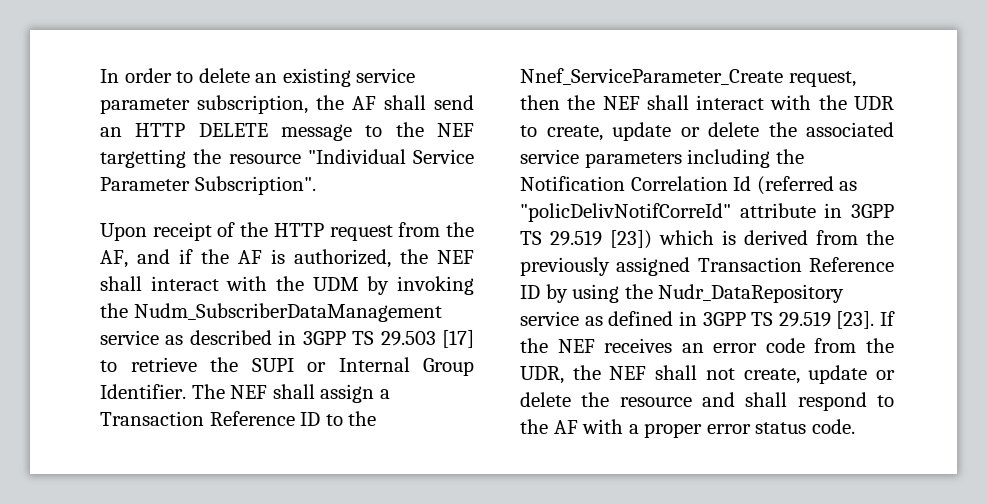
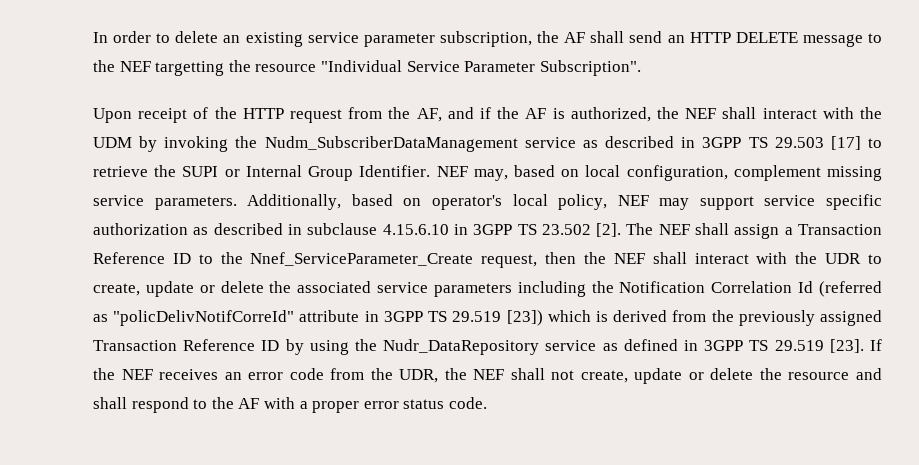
(186, 391) none -> [436,165,882,181] [93,194,883,210] [93,223,622,237] NEF may, based on local configuration, complement missing service parameters. Additionally, based on operator's local policy, NEF may support service specific authorization as described in subclause 4.15.6.10 in 3GPP TS 23.502 [2].

